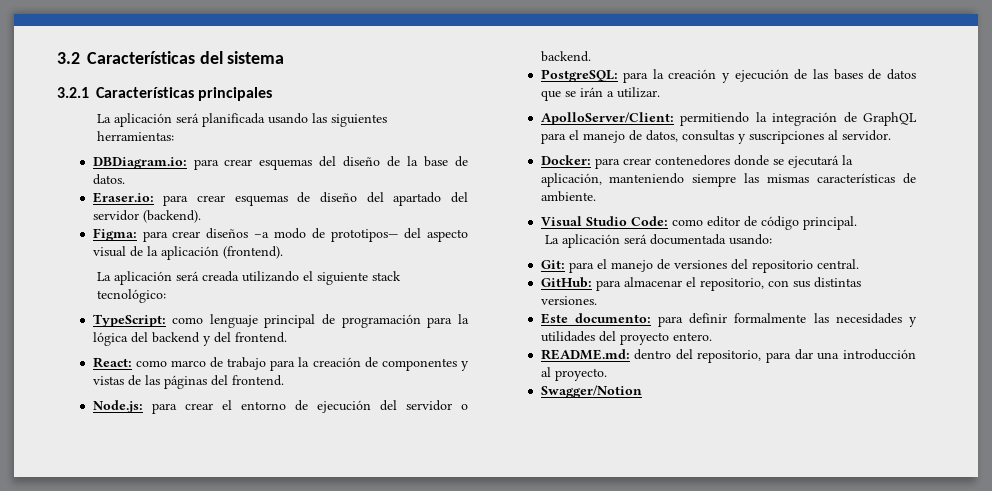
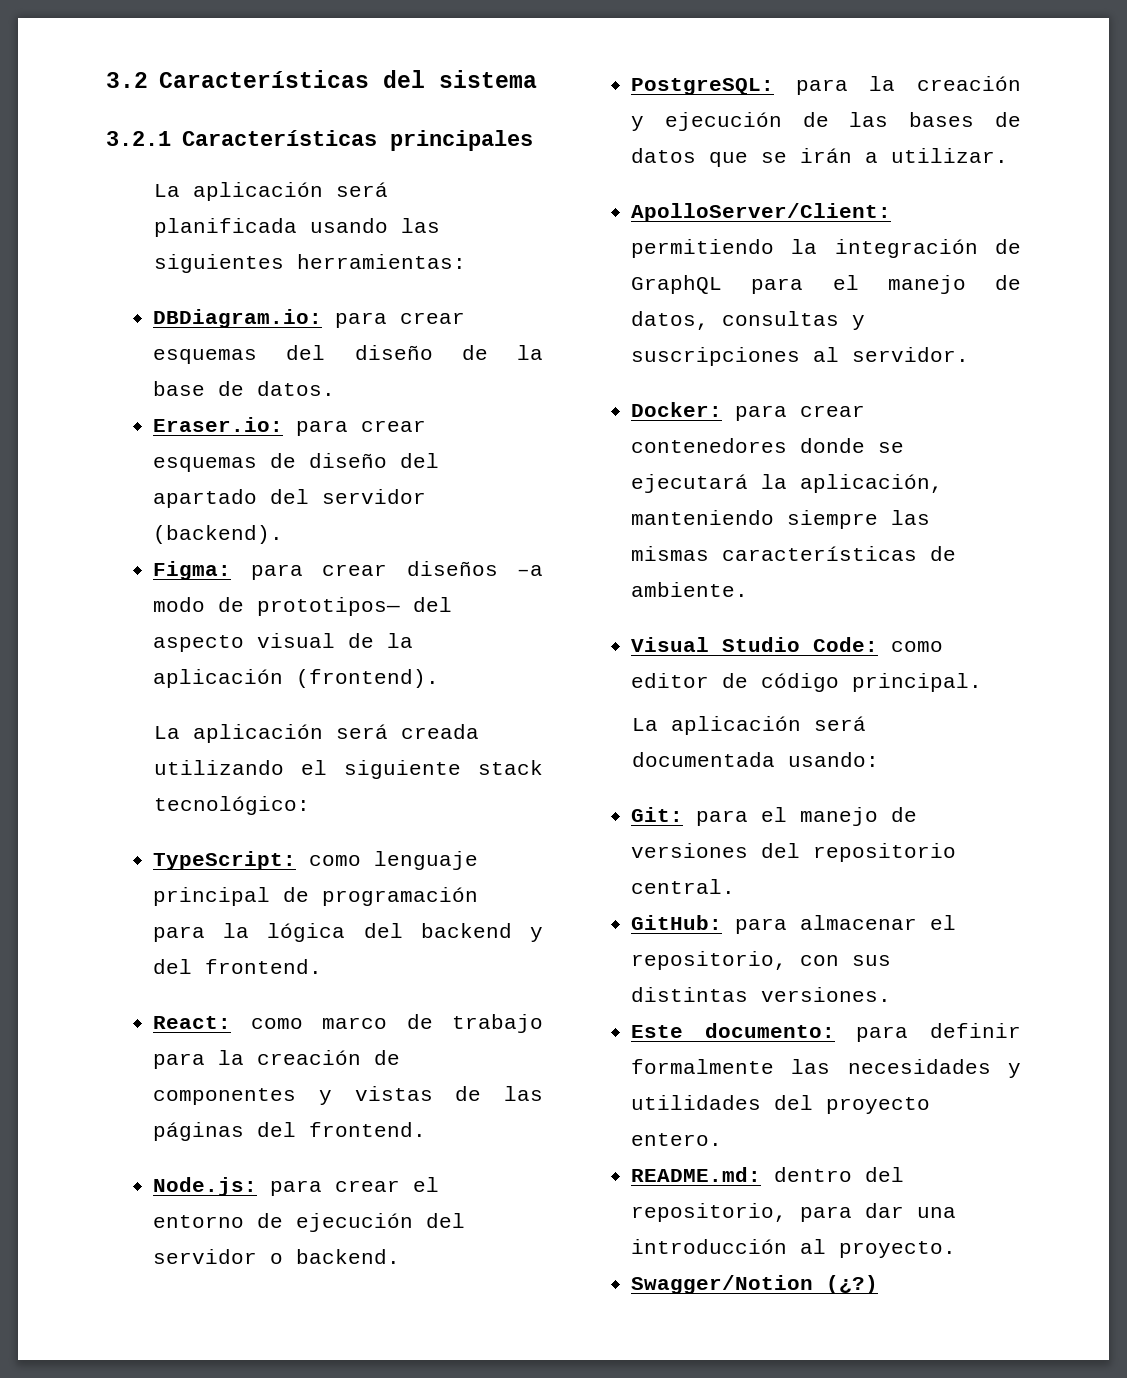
(642, 391) none -> [826,1275,879,1294] (¿?)

